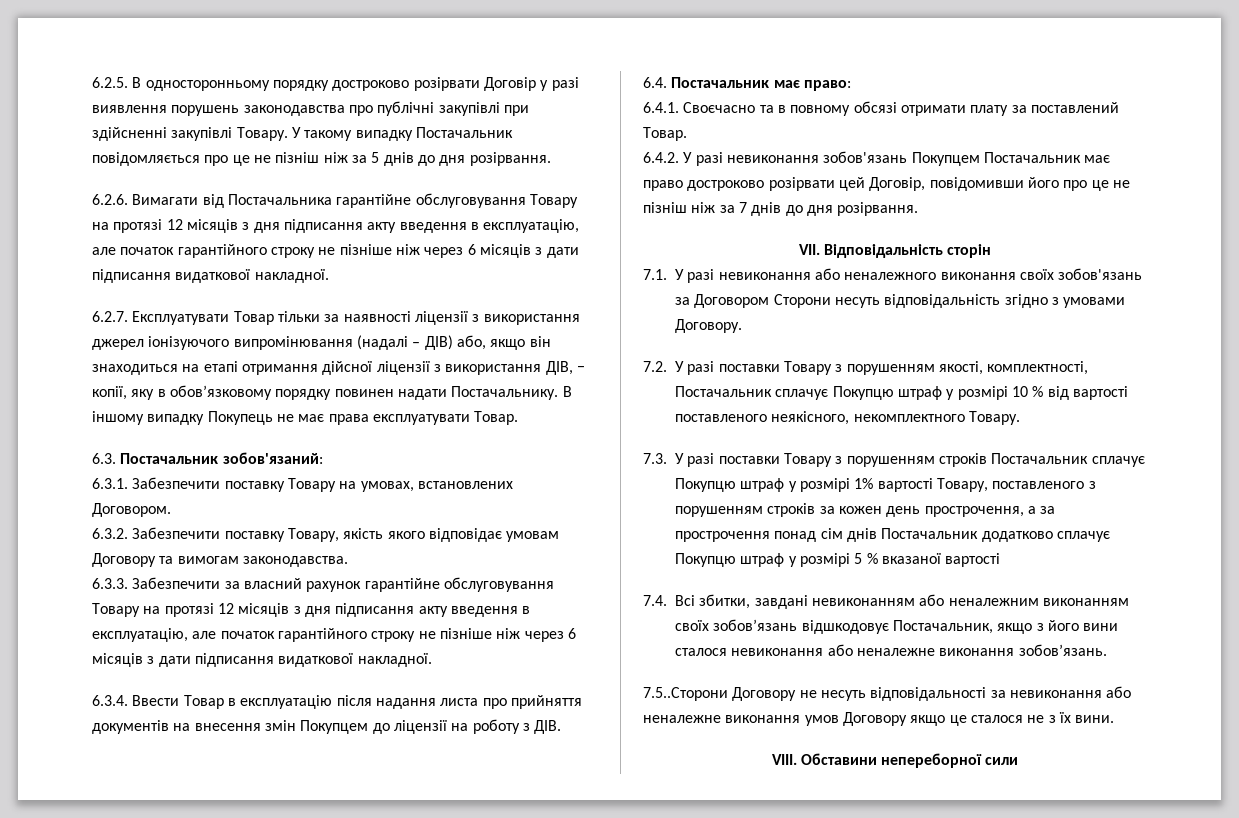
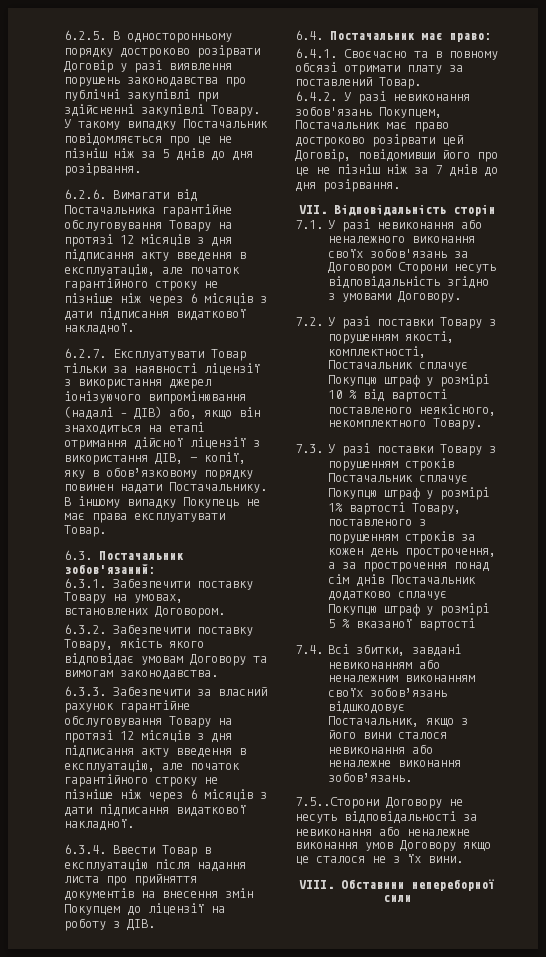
[911,152,980,166] Покупцем -> [379,107,442,118] Покупцем,

